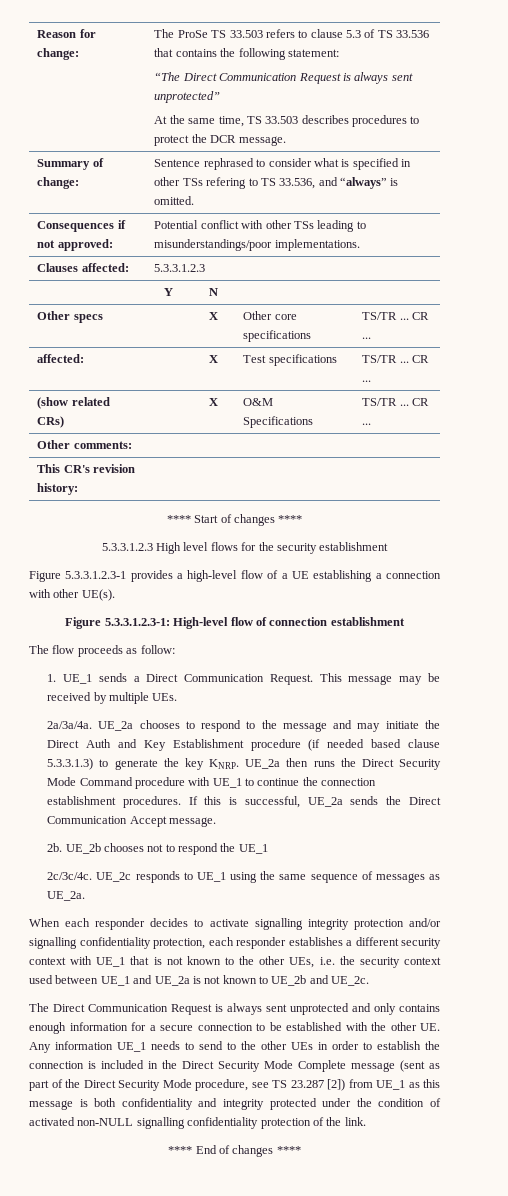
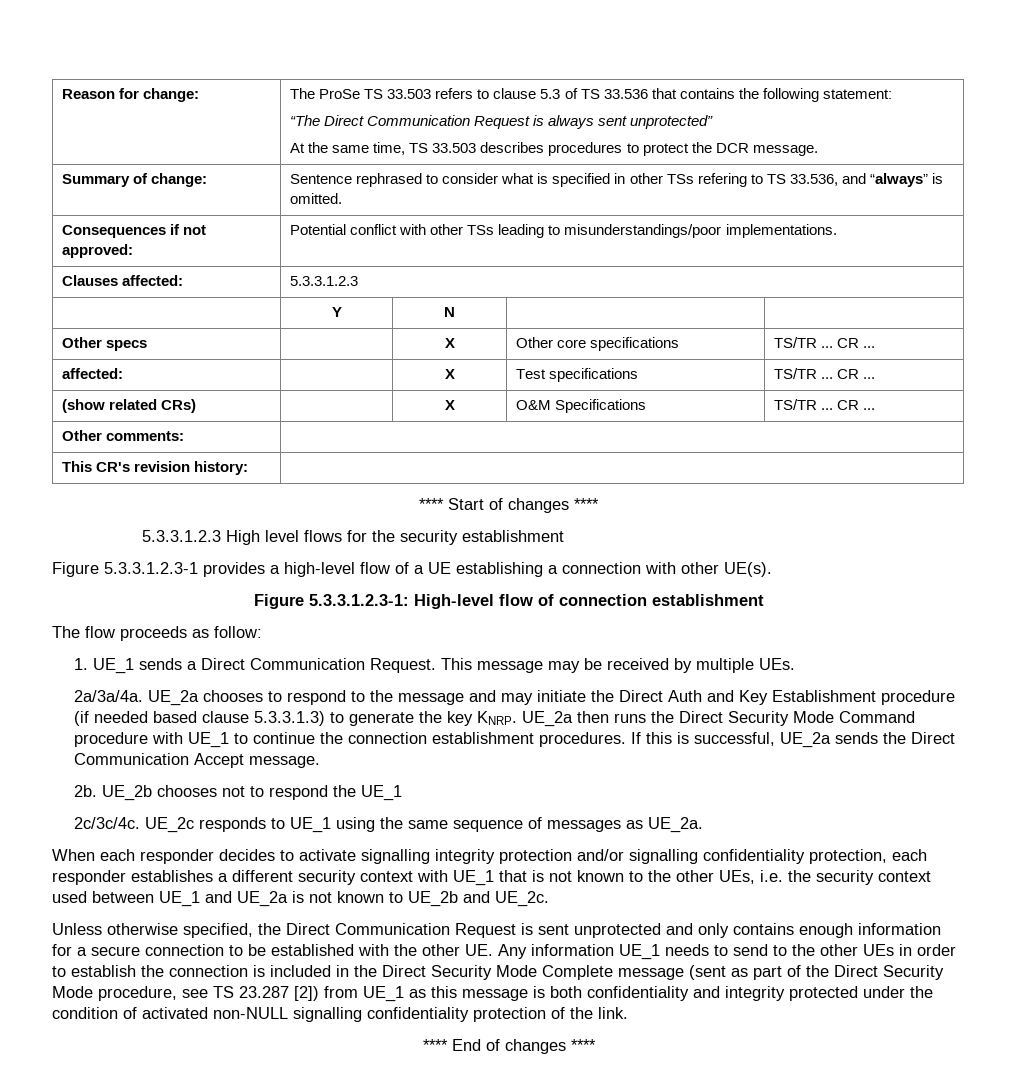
[29,1003,262,1015] The Direct Communication Request is always -> [52,923,533,938] Unless otherwise specified, the Direct Communication Request is

